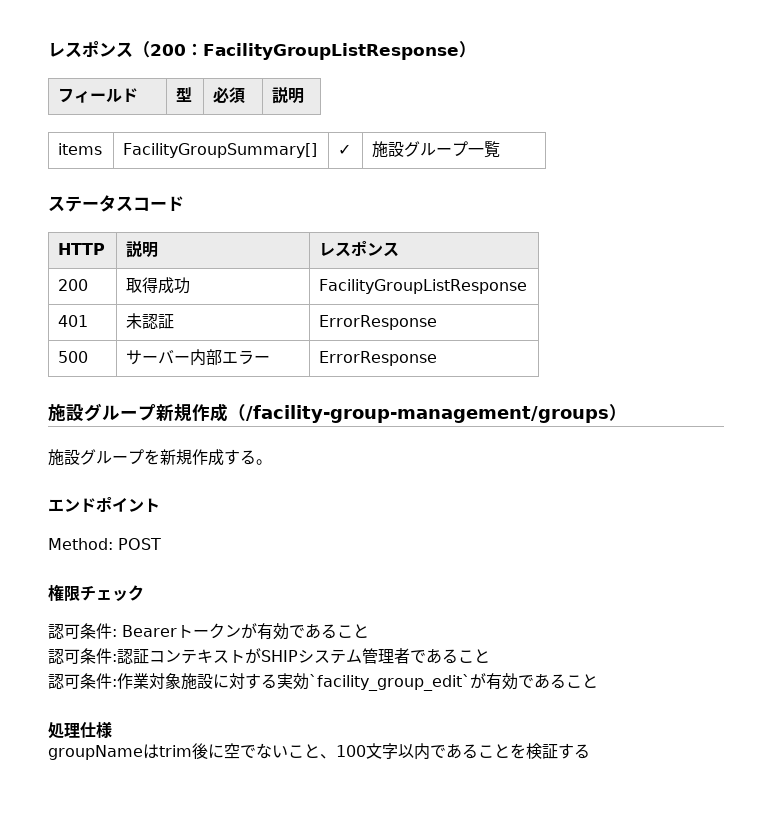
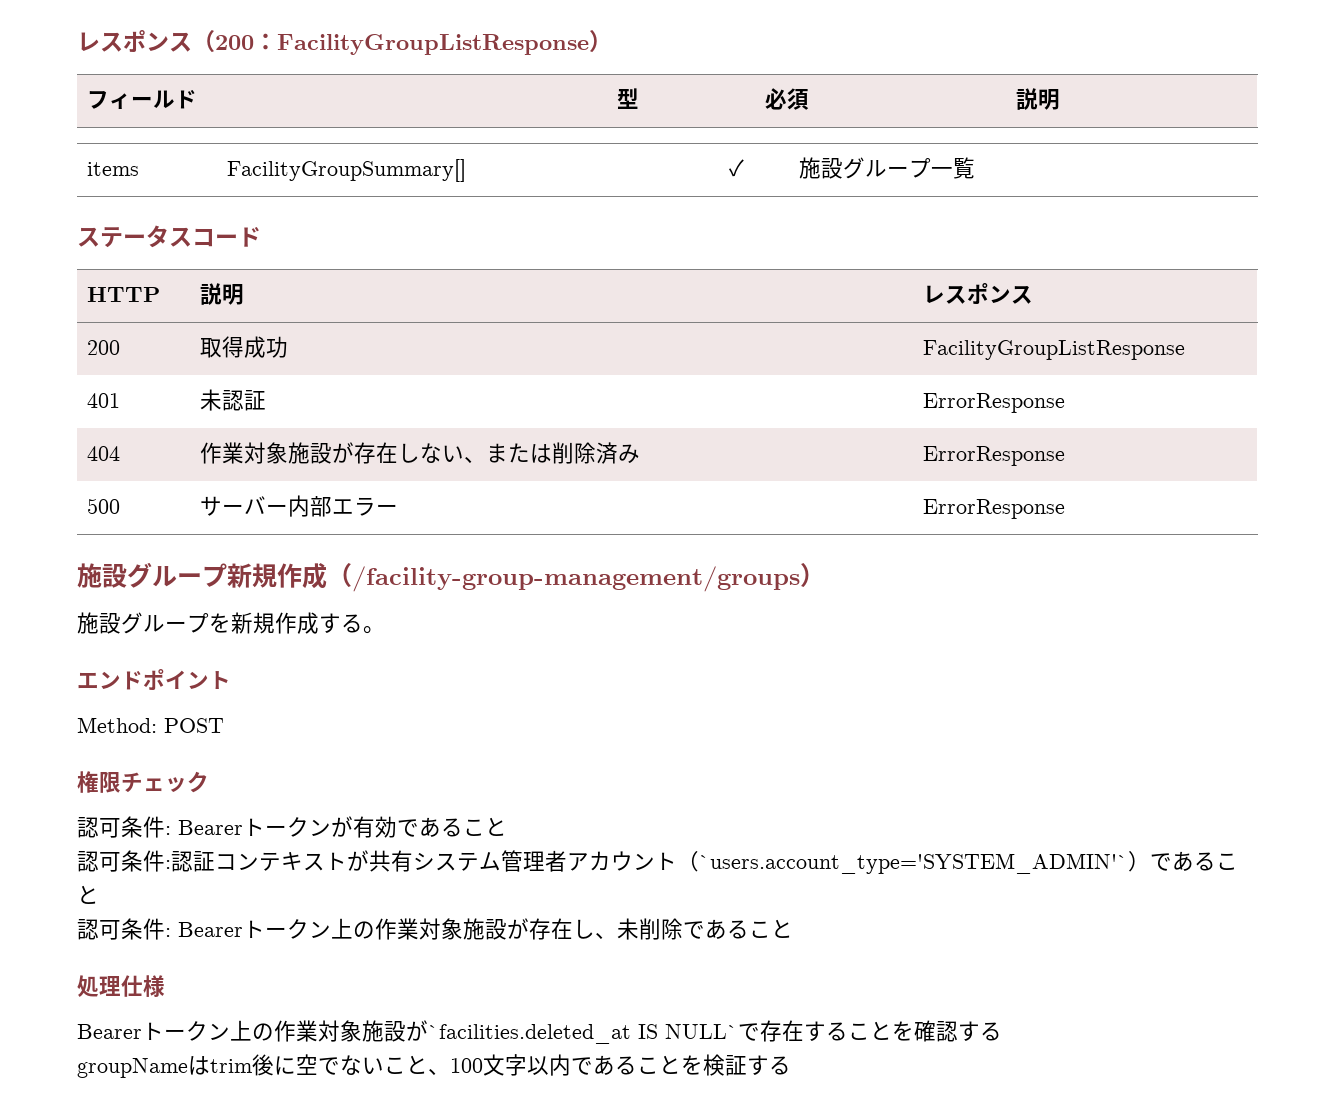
(438, 322) none -> [86,446,120,461] [199,442,640,464] [922,446,1065,466] // 404 | 作業対象施設が存在しない、または削除済み | ErrorResponse
[261,650,298,662] SHIP -> [369,850,413,872] 共有
[410,648,490,664] [48,673,518,691] であること // 認可条件:作業対象施設に対する実効`facility_group_edit`が有効 -> [567,851,1238,874] [77,885,99,904] [77,918,683,940] アカウント（`users.account_type='SYSTEM_ADMIN'`）であること // 認可条件: Bearerトークン上の作業対象施設が存在し、未削除
(112, 729) none -> [77,1020,1002,1044] // Bearerトークン上の作業対象施設が`facilities.deleted_at IS NULL`で存在することを確認する

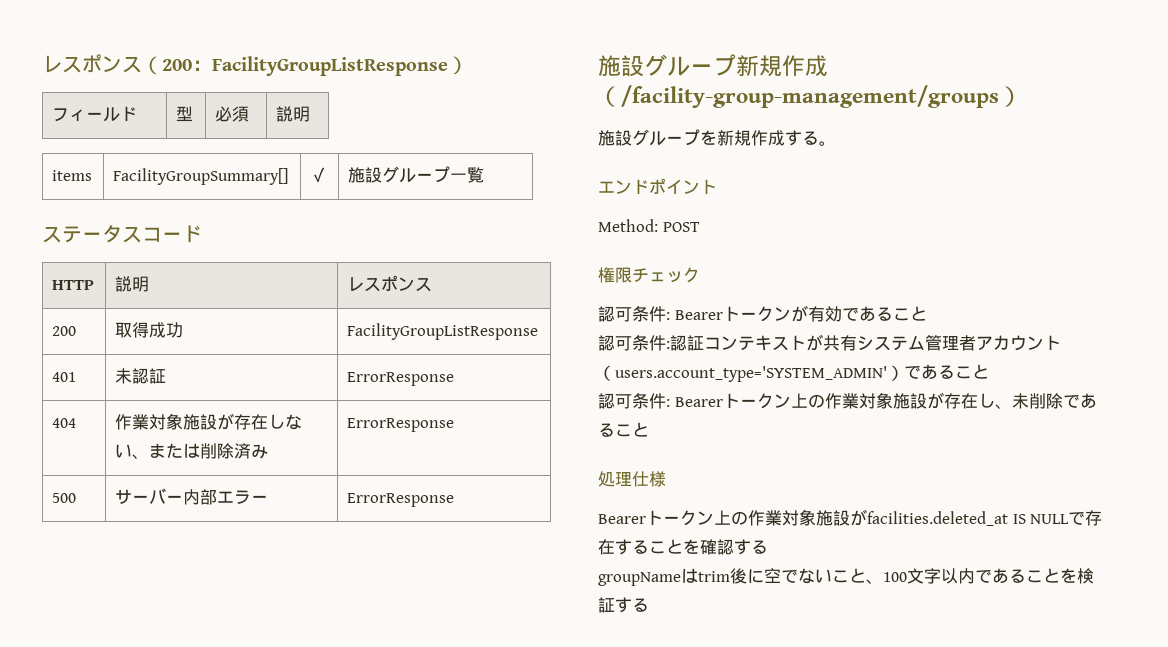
[699,853,1128,874] `users.account_type='SYSTEM_ADMIN'` -> [615,366,887,382] users.account_type='SYSTEM_ADMIN'
[428,1024,738,1044] `facilities.deleted_at IS NULL` -> [867,511,1070,526] facilities.deleted_at IS NULL

